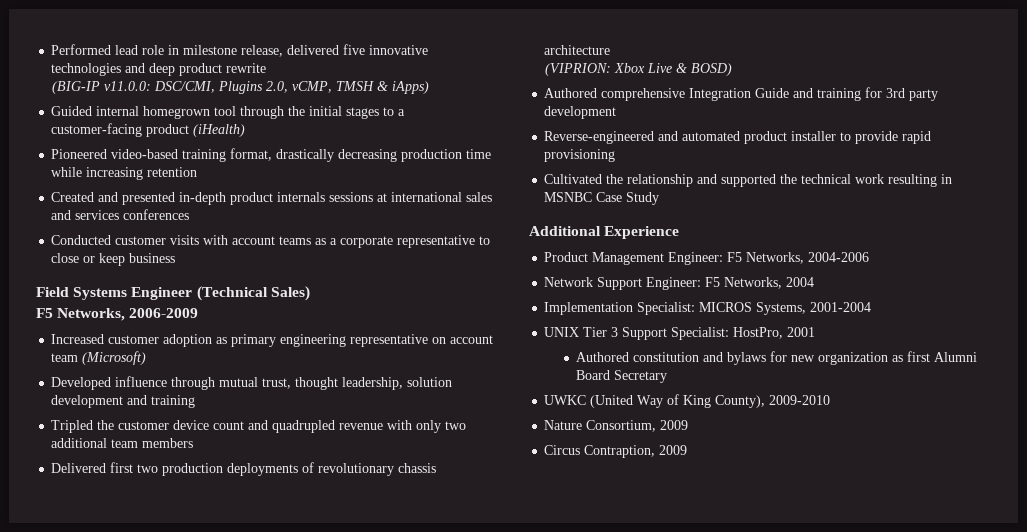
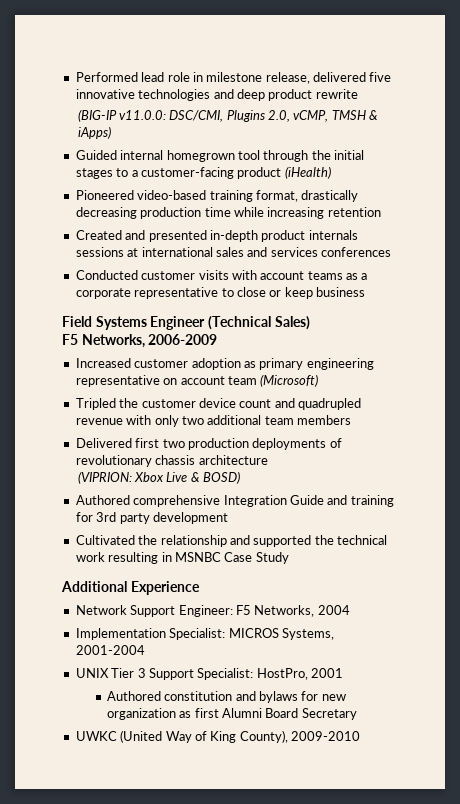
[51,376,453,390] [51,395,196,408] // Developed influence through mutual trust, thought leadership, solution development and training -> (319, 380) none
[544,131,932,144] [544,149,616,162] // Reverse-engineered and automated product installer to provide rapid provisioning -> (228, 518) none
[544,252,870,265] // Product Management Engineer: F5 Networks, 2004-2006 -> (200, 588) none
[544,420,689,432] [544,445,688,458] // Nature Consortium, 2009 // Circus Contraption, 2009 -> (360, 736) none

